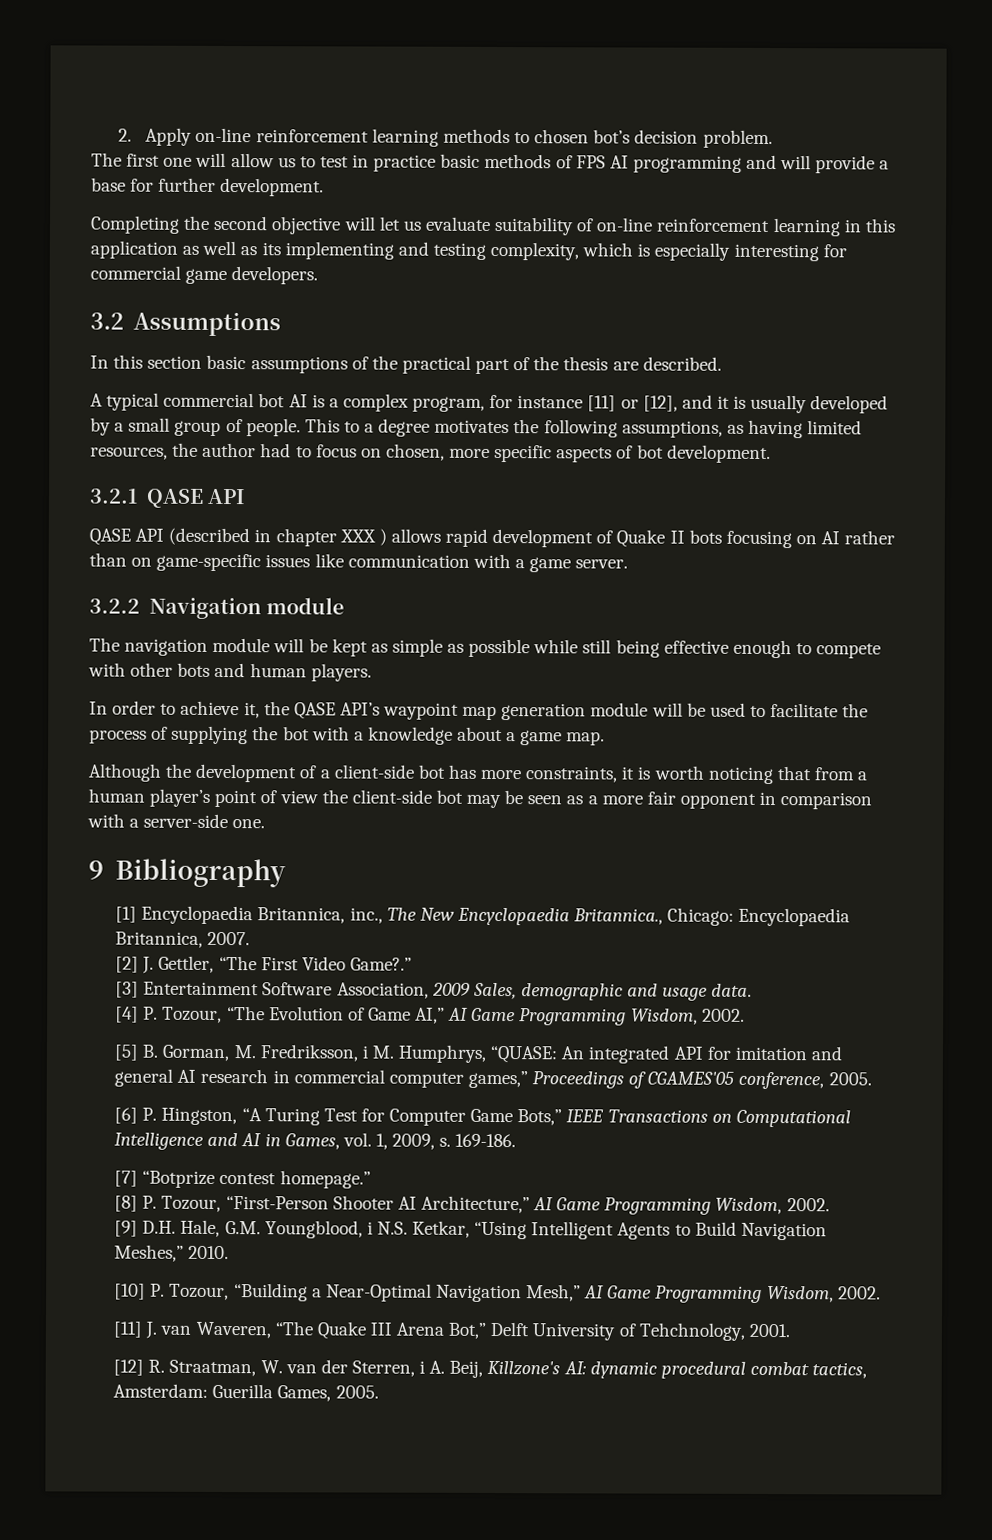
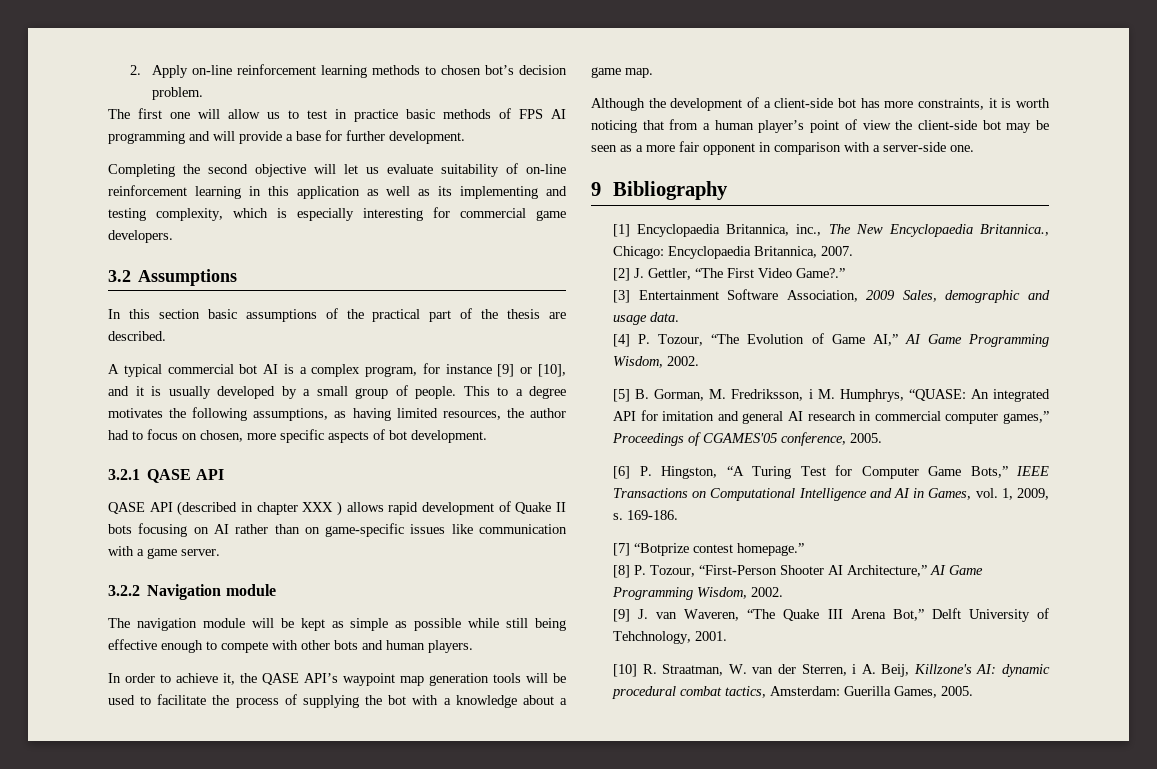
[587,395,678,412] [11] or [12], -> [497,364,566,377] [9] or [10],
[590,702,649,717] module -> [493,673,521,683] tools
[142,1219,827,1241] [114,1244,230,1262] [114,1283,881,1303] [113,1321,143,1338] D.H. Hale, G.M. Youngblood, i N.S. Ketkar, “Using Intelligent Agents to Build Navigation Meshes,” 2010. // [10] P. Tozour, “Building a Near-Optimal Navigation Mesh,” AI Game Programming Wisdom, 2002. // [11] -> (631, 615) none
[113,1359,145,1376] [12] -> [613,664,638,677] [10]

